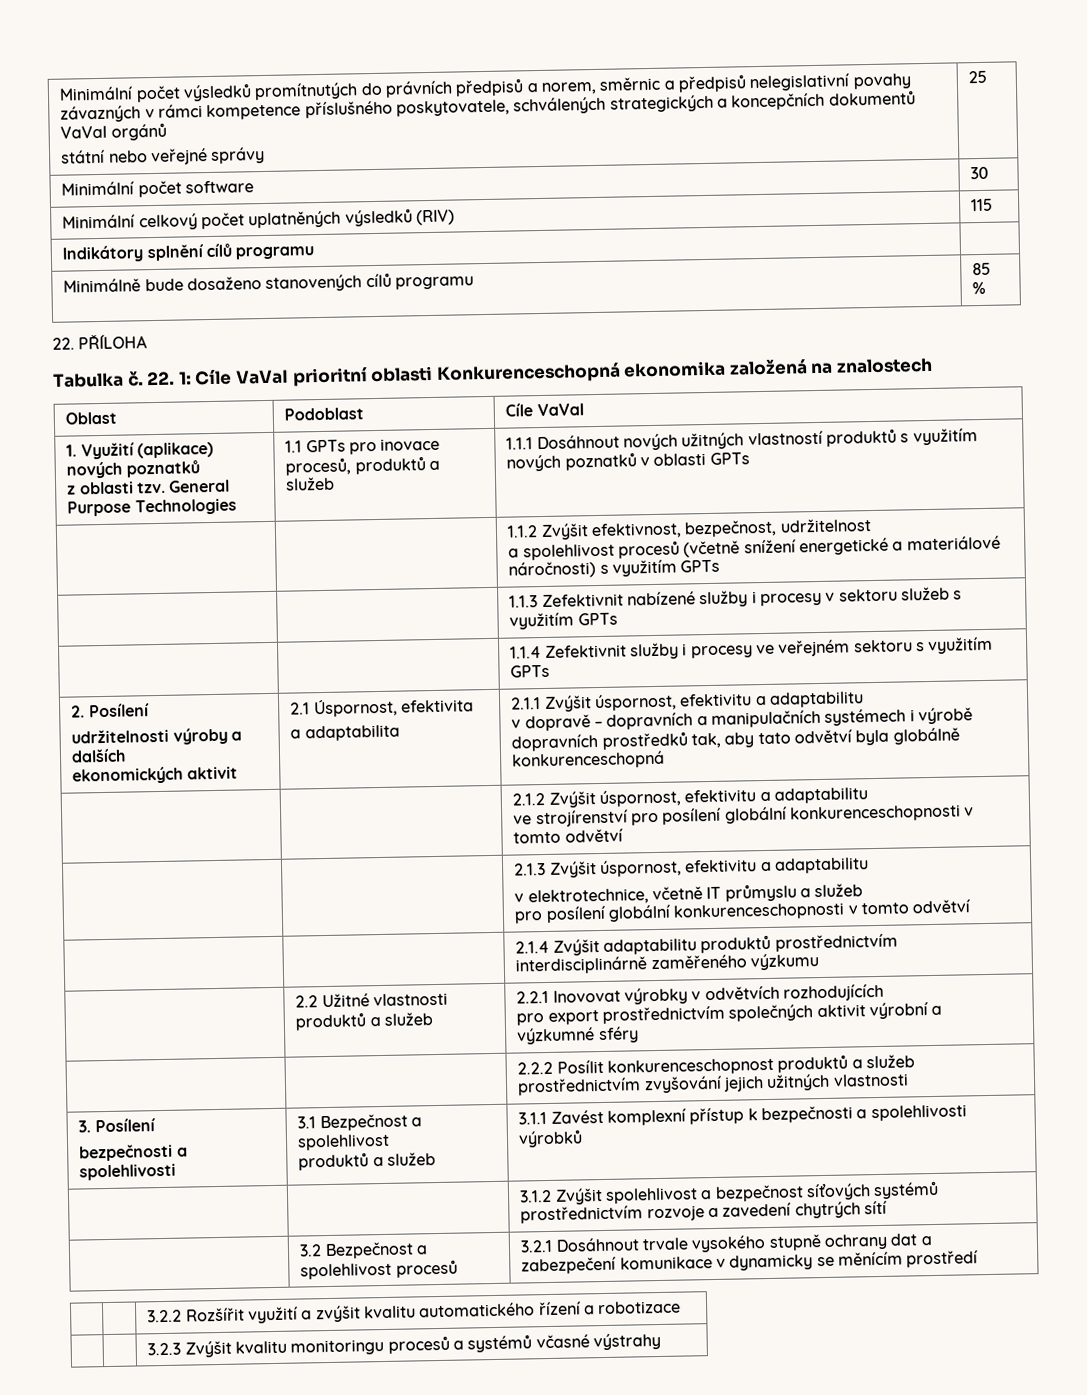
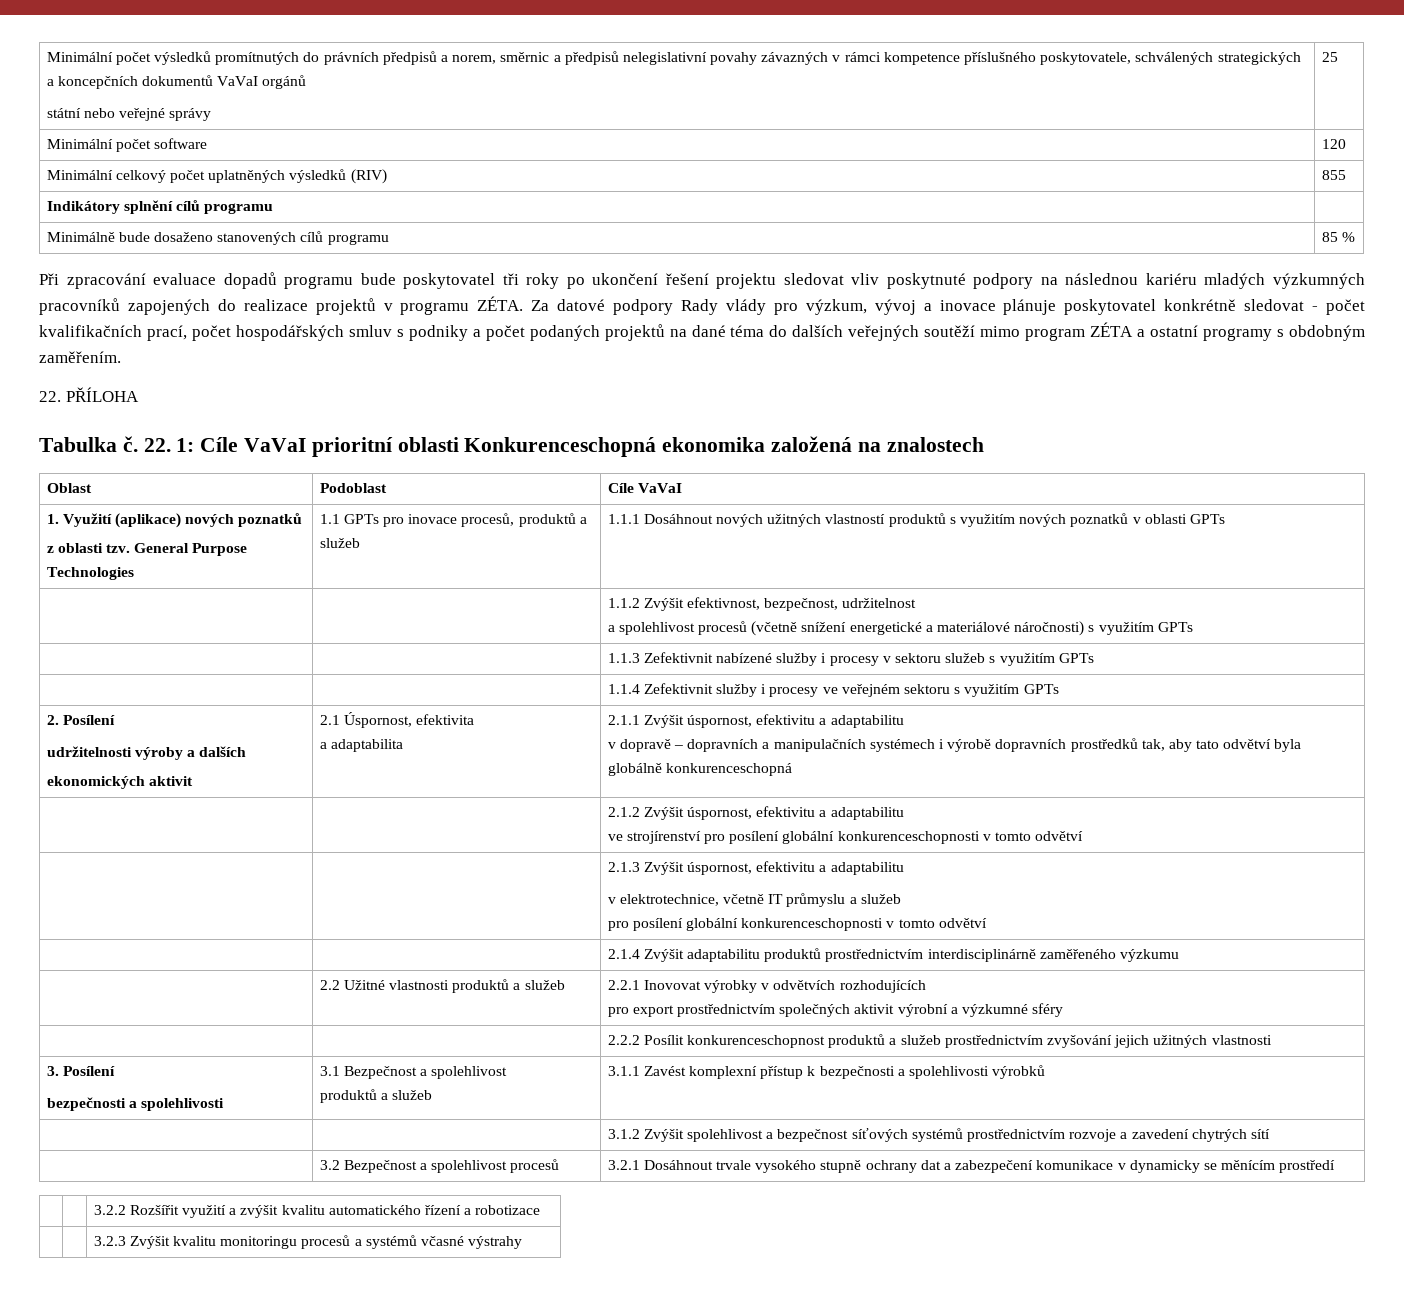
[970,166,990,180] 30 -> [1321,139,1346,149] 120
[971,198,994,212] 115 -> [1321,170,1346,180] 855
(987, 288) none -> [39,272,1365,289] [39,296,1365,315] [39,322,1366,341] [39,351,121,363] // Při zpracování evaluace dopadů programu bude poskytovatel tři roky po ukončení řešení projektu sledovat vliv poskytnuté podpory na následnou kariéru mladých výzkumných pracovníků zapojených do realizace projektů v programu ZÉTA. Za datové podpory Rady vlády pro výzkum, vývoj a inovace plánuje poskytovatel konkrétně sledovat - počet kvalifikačních prací, počet hospodářských smluv s podniky a počet podaných projektů na dané téma do dalších veřejných soutěží mimo program ZÉTA a ostatní programy s obdobným zaměřením.

